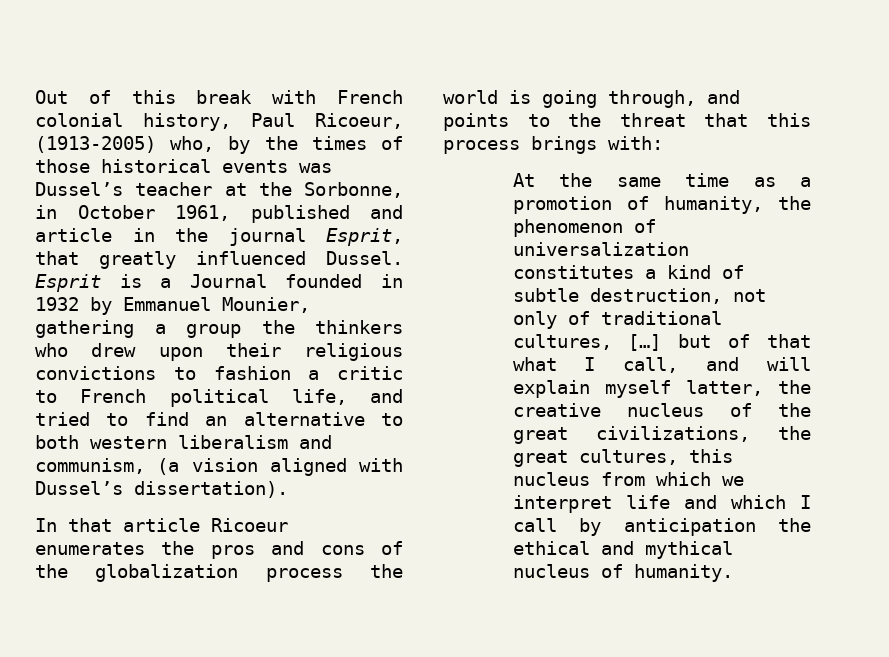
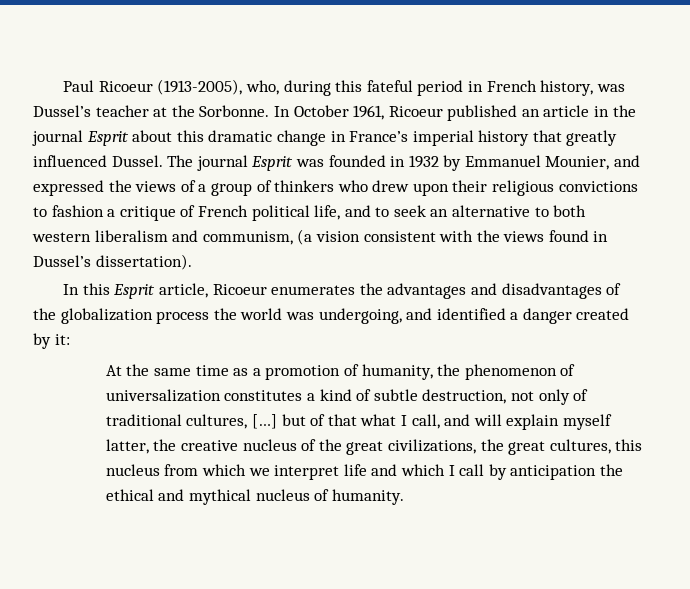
[35,90,404,104] [35,113,403,131] [35,136,403,154] [35,159,288,173] Out of this break with French colonial history, Paul Ricoeur, (1913-2005) who, by the times of those historical events -> [63,79,594,96] Paul Ricoeur (1913-2005), who, during this fateful period in French history,
[304,182,403,198] [35,205,403,223] [35,228,403,246] [35,251,403,269] [35,274,267,292] Sorbonne, in October 1961, published and article in the journal Esprit, that greatly influenced Dussel. Esprit is a Journal -> [199,105,636,121] [32,130,618,146] [33,155,324,171] Sorbonne. In October 1961, Ricoeur published an article in the journal Esprit about this dramatic change in France’s imperial history that greatly influenced Dussel. The journal Esprit was
[35,320,134,338] gathering -> [614,155,641,167] [33,180,196,196] and expressed the views of
[261,320,295,334] the -> [256,180,272,192] of
[337,366,403,380] [35,390,57,403] critic to -> [119,205,196,221] critique of
[35,412,189,426] tried to find -> [375,205,426,217] to seek
[269,458,403,476] [35,481,288,498] [35,518,288,532] [35,541,365,559] aligned with Dussel’s dissertation). // In that article Ricoeur enumerates the pros and cons -> [363,230,609,242] [33,254,192,270] [63,283,602,299] consistent with the views found in Dussel’s dissertation). // In this Esprit article, Ricoeur enumerates the advantages and disadvantages
[509,90,740,108] [443,113,811,131] [443,136,663,154] is going through, and points to the threat that this process brings with: -> [285,308,630,324] [33,333,70,349] was undergoing, and identified a danger created by it:

